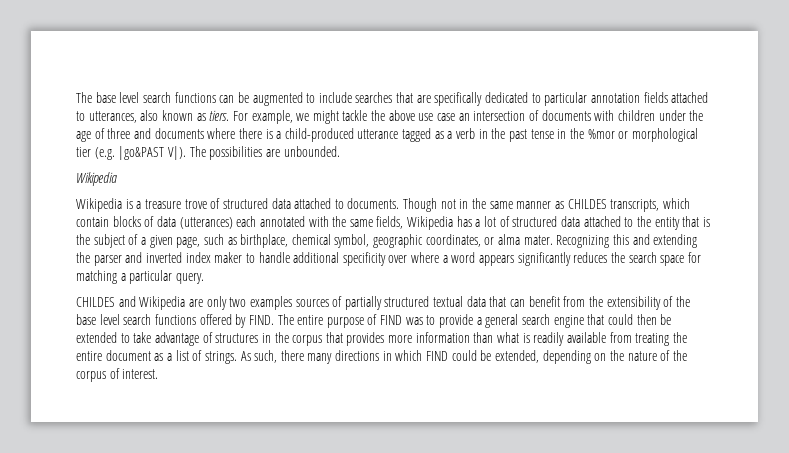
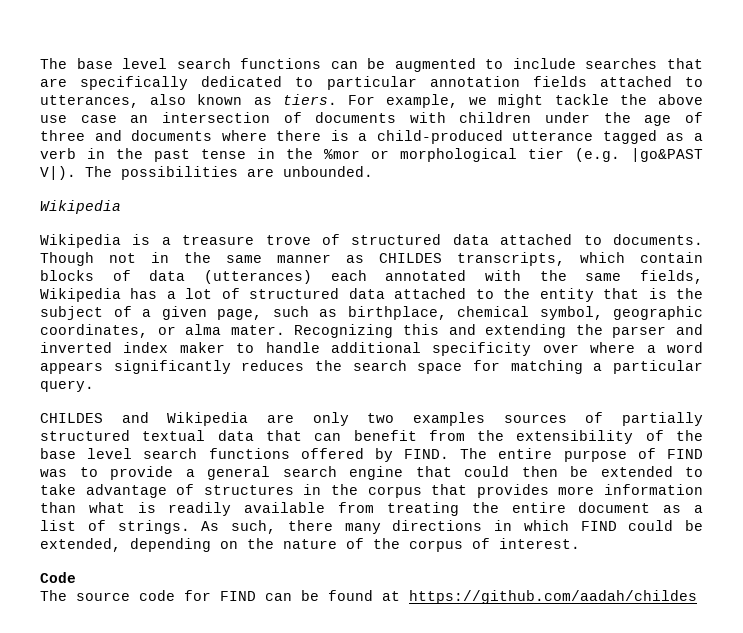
(159, 374) none -> [40,572,76,583] [40,590,697,604] // Code // The source code for FIND can be found at https://github.com/aadah/childes

